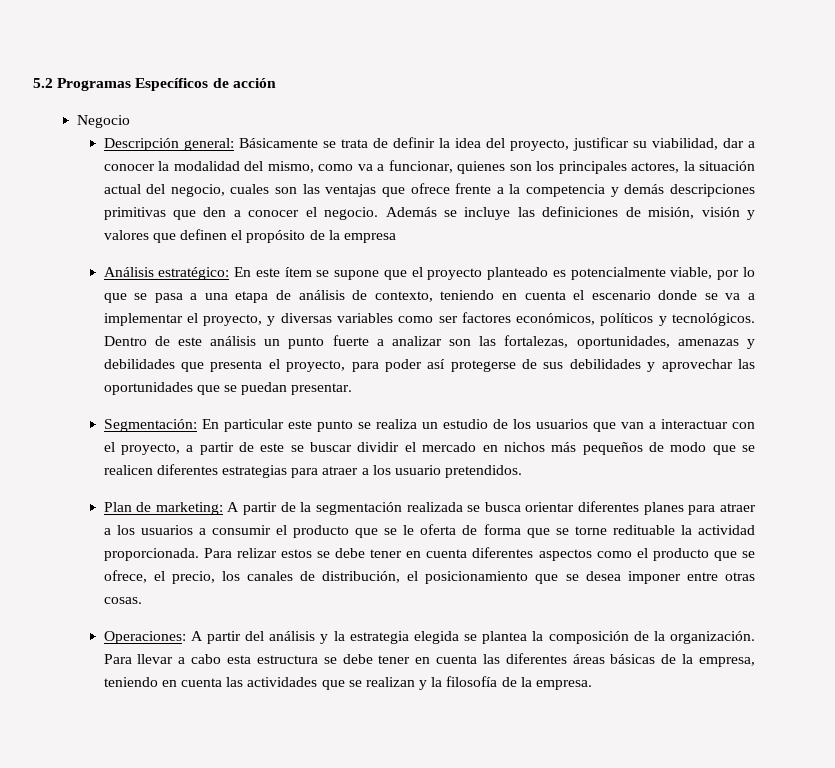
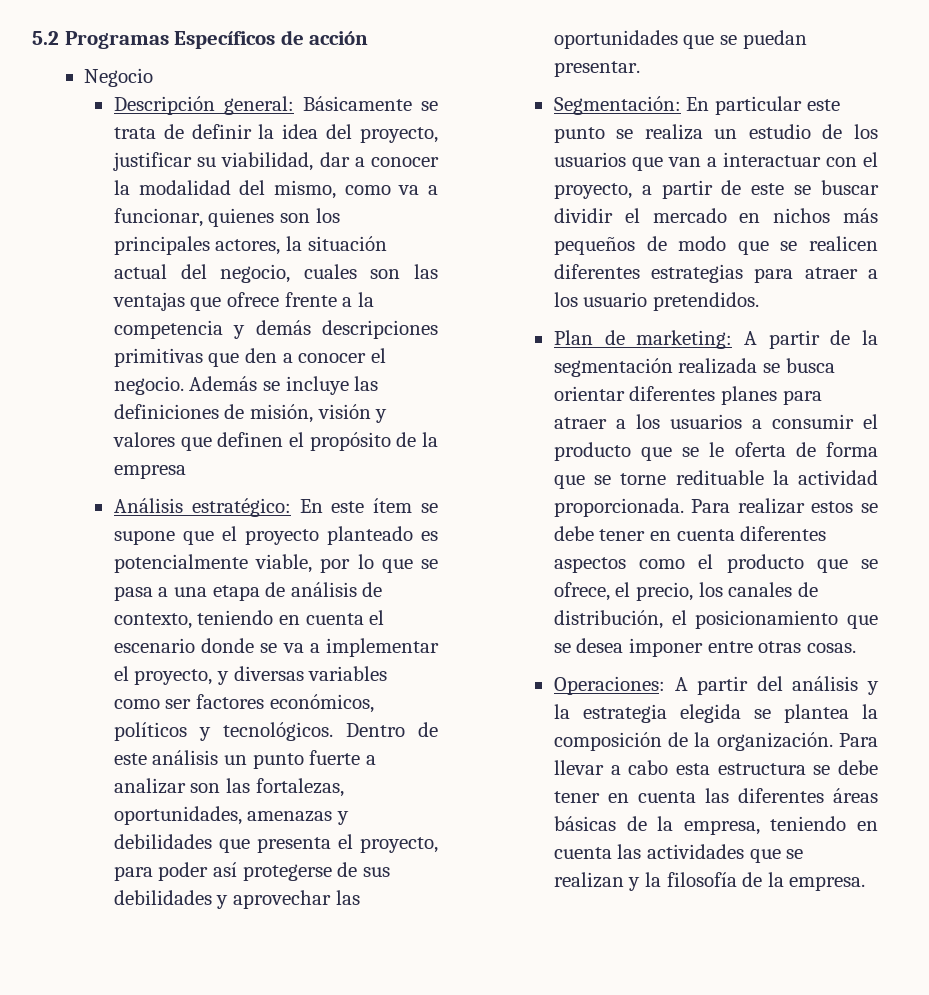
[236,548,277,558] relizar -> [737,498,805,514] realizar

